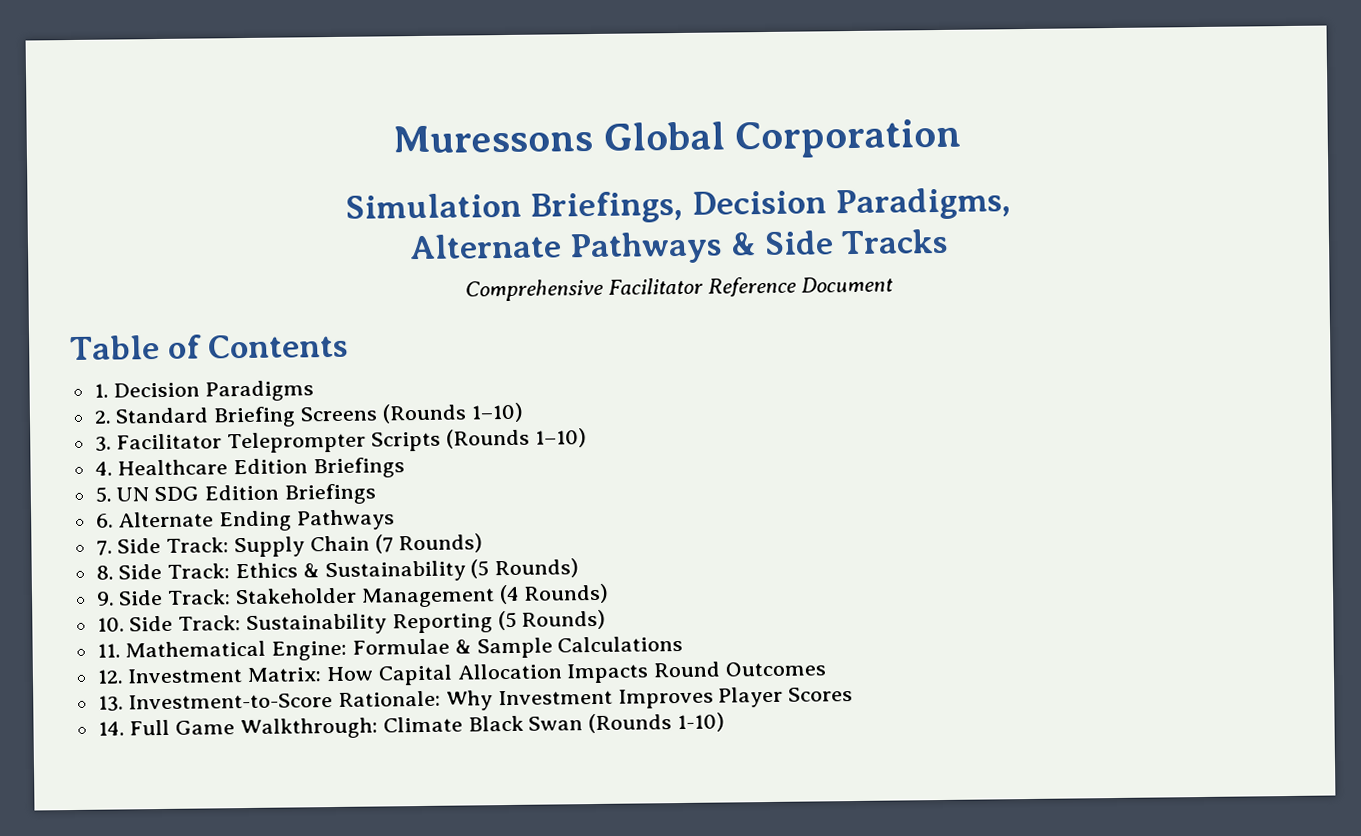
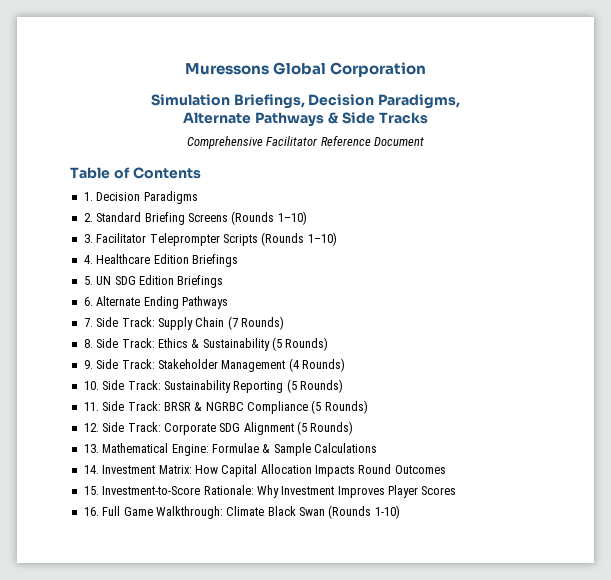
(121, 650) none -> [102,400,368,414] [83,421,354,435] [83,444,99,453] Side Track: BRSR & NGRBC Compliance (5 Rounds) // 12. Side Track: Corporate SDG Alignment (5 Rounds) // 13.
[96,669,124,684] 12. -> [83,465,99,474] 14.
[97,695,124,712] 13. -> [83,486,99,495] 15.
[97,721,125,736] 14. -> [83,507,99,516] 16.

